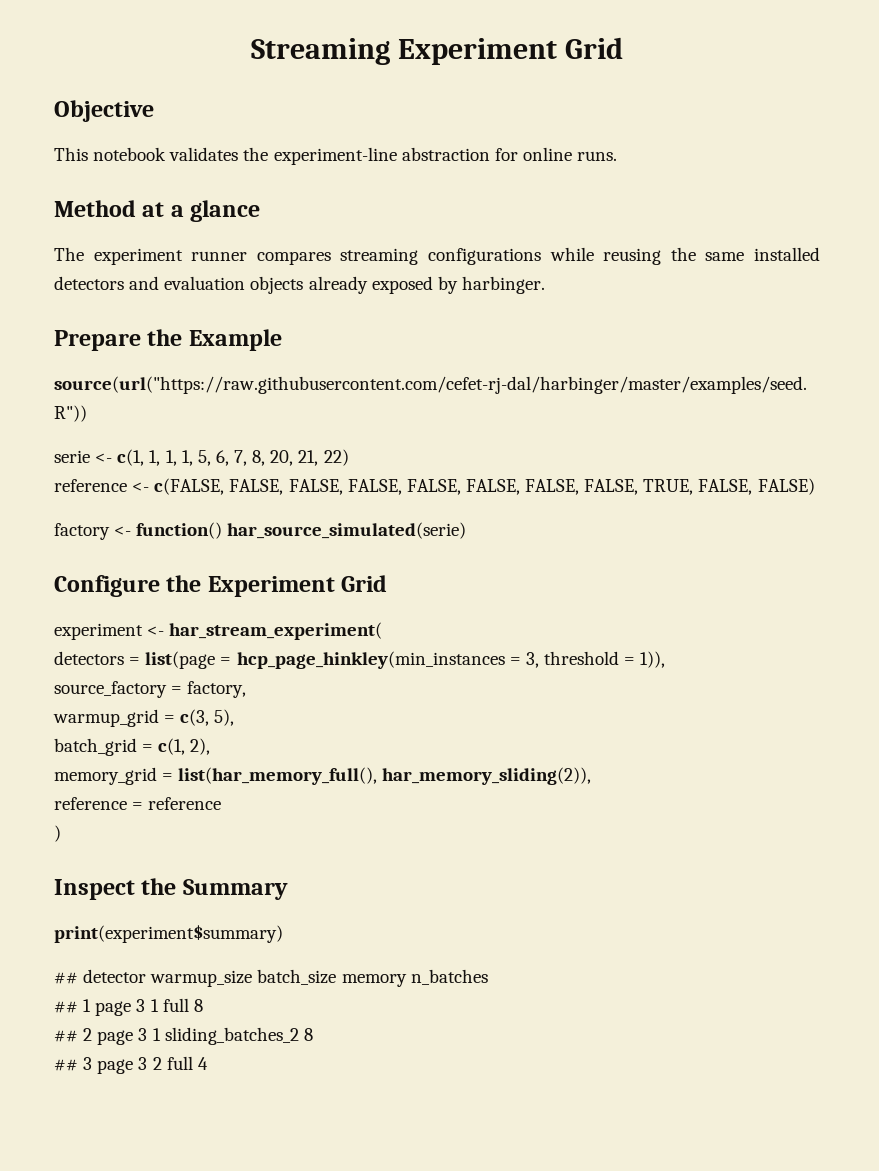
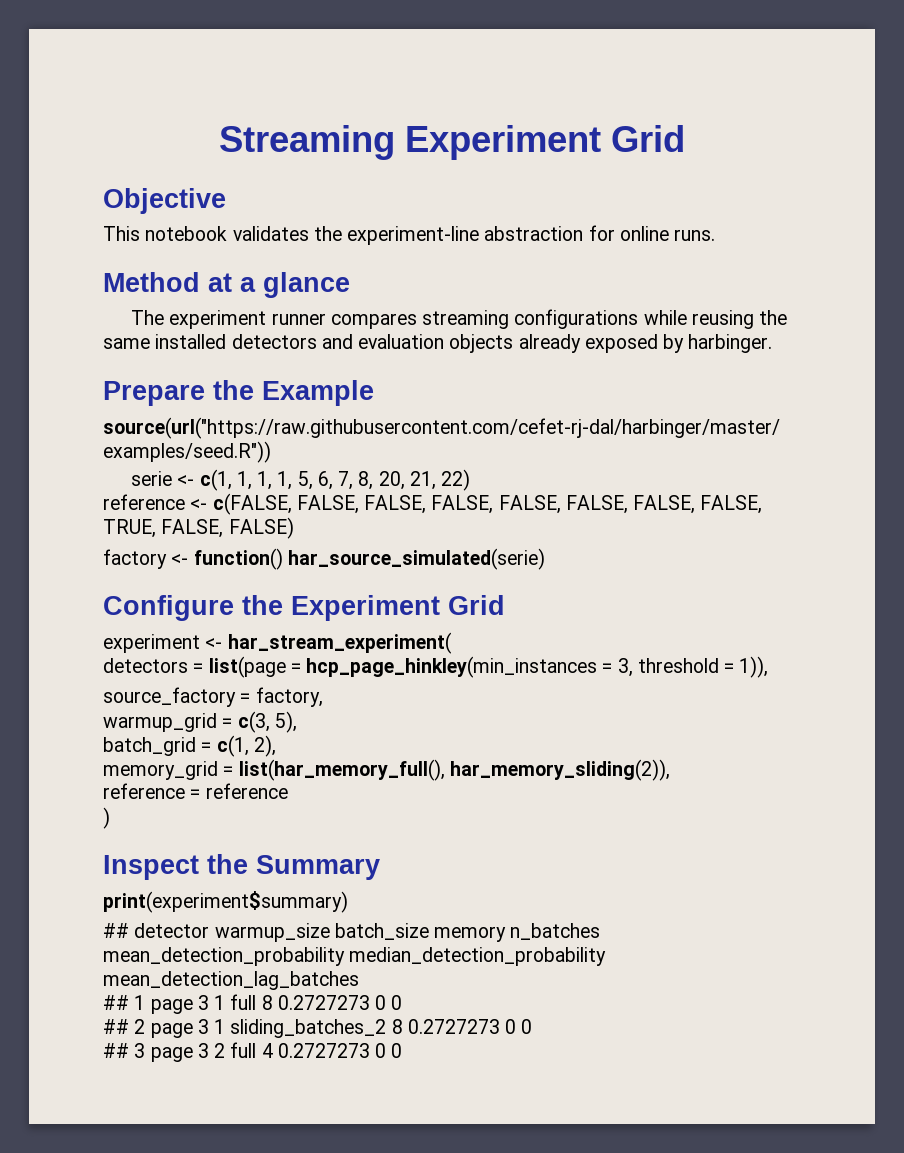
(488, 977) none -> [103,947,607,966] [103,971,359,990] mean_detection_probability median_detection_probability mean_detection_lag_batches
(203, 1005) none -> [277,995,403,1010] 0.2727273 0 0
(313, 1034) none -> [407,1019,533,1034] 0.2727273 0 0
(208, 1063) none -> [277,1043,403,1058] 0.2727273 0 0

